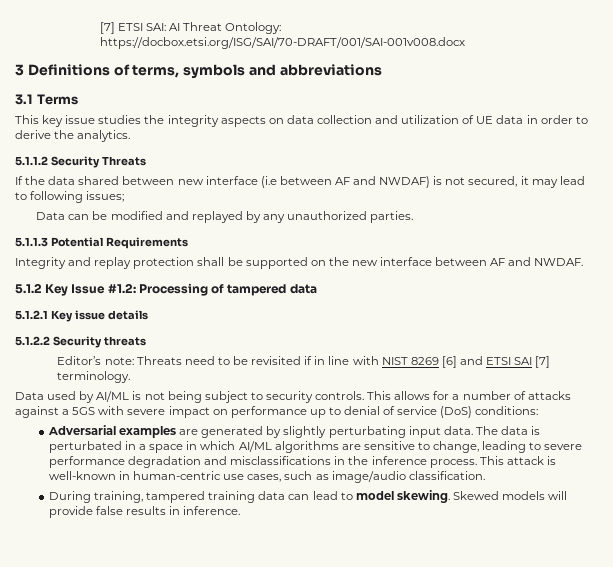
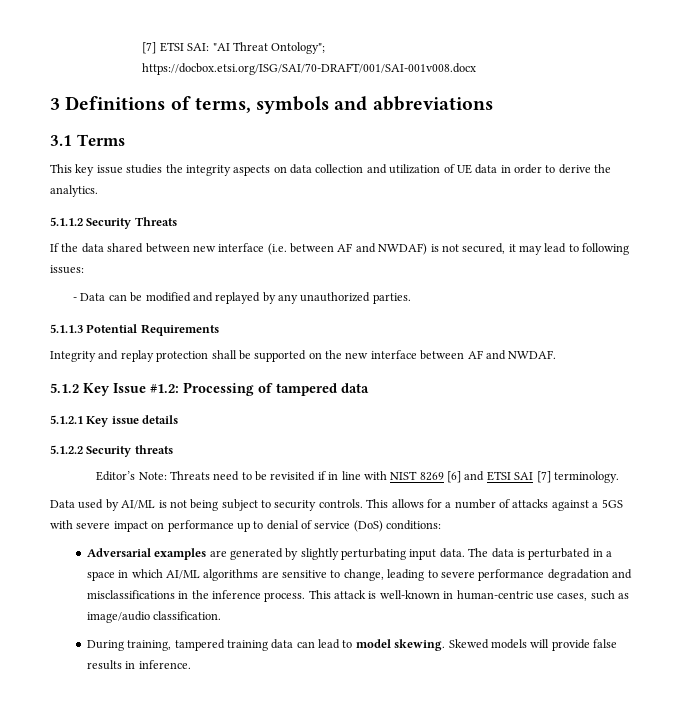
[169,22,282,34] AI Threat Ontology: -> [212,42,326,54] "AI Threat Ontology";
[260,176,277,188] (i.e -> [267,243,287,255] (i.e.
[86,191,125,202] issues; // -> [50,265,84,274] [73,297,78,301] issues: // -
[104,357,134,365] note: -> [138,472,167,480] Note:

